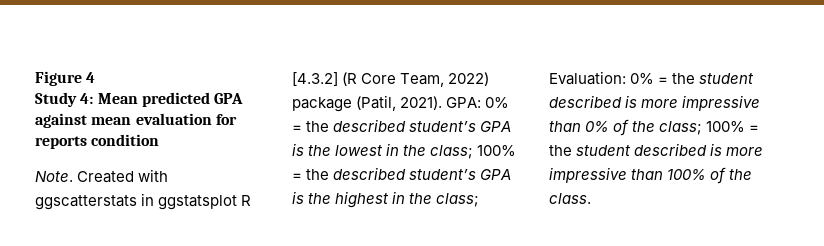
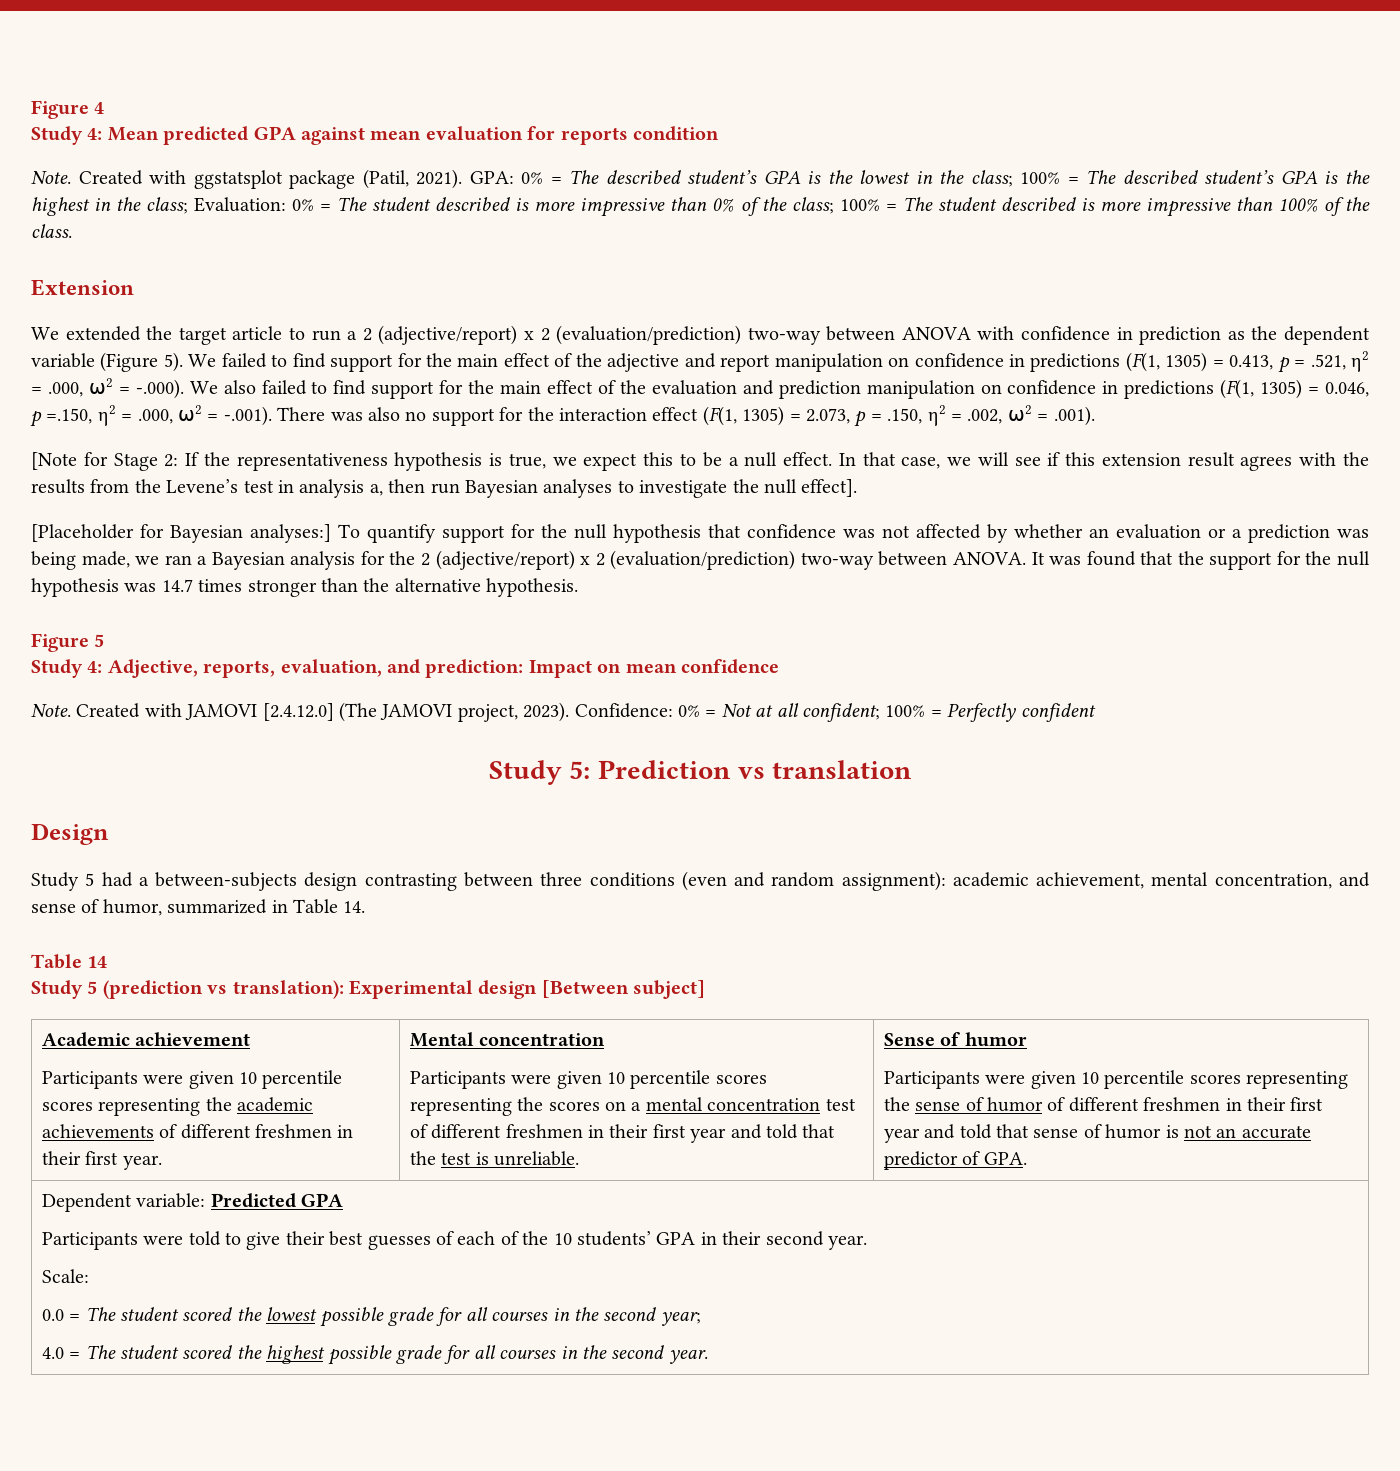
[35,193,252,210] [292,72,490,87] ggscatterstats in ggstatsplot R [4.3.2] (R Core Team, 2022) -> [193,170,283,189] ggstatsplot
[306,121,330,132] the -> [569,170,600,184] The
[306,169,330,180] the -> [1086,170,1117,184] The
[672,73,696,84] the -> [337,197,368,211] The
[549,145,572,156] the -> [902,197,933,211] The
(591, 198) none -> [31,279,134,296] [31,325,1370,345] [31,351,1370,373] [31,378,1369,399] [30,405,1095,427] [31,452,1369,471] [31,479,858,498] [31,524,1369,543] [31,550,1370,570] [31,578,579,597] [31,633,105,652] [31,659,779,678] [31,702,1096,722] [488,760,913,785] [31,823,109,845] [31,871,1371,891] [31,899,366,916] [31,954,108,969] [31,980,706,999] [41,1032,251,1047] [41,1070,343,1089] [41,1097,313,1116] [41,1124,354,1139] [41,1151,162,1170] [409,1032,606,1047] [409,1070,767,1089] [409,1097,856,1116] [409,1124,836,1143] [409,1151,579,1166] [883,1032,1027,1047] [883,1070,1349,1089] [883,1097,1324,1112] [883,1124,1311,1143] [883,1151,1027,1170] [41,1193,343,1212] [41,1231,867,1250] [41,1269,89,1283] [41,1307,701,1327] [41,1345,708,1365] // Extension // We extended the target article to run a 2 (adjective/report) x 2 (evaluation/prediction) two-way between ANOVA with confidence in prediction as the dependent variable (Figure 5). We failed to find support for the main effect of the adjective and report manipulation on confidence in predictions (F(1, 1305) = 0.413, p = .521, η2 = .000, ⍵2 = -.000). We also failed to find support for the main effect of the evaluation and prediction manipulation on confidence in predictions (F(1, 1305) = 0.046, p =.150, η2 = .000, ⍵2 = -.001). There was also no support for the interaction effect (F(1, 1305) = 2.073, p = .150, η2 = .002, ⍵2 = .001). // [Note for Stage 2: If the representativeness hypothesis is true, we expect this to be a null effect. In that case, we will see if this extension result agrees with the results from the Levene’s test in analysis a, then run Bayesian analyses to investigate the null effect]. // [Placeholder for Bayesian analyses:] To quantify support for the null hypothesis that confidence was not affected by whether an evaluation or a prediction was being made, we ran a Bayesian analysis for the 2 (adjective/report) x 2 (evaluation/prediction) two-way between ANOVA. It was found that the support for the null hypothesis was 14.7 times stronger than the alternative hypothesis. // Figure 5 // Study 4: Adjective, reports, evaluation, and prediction: Impact on mean confidence // Note. Created with JAMOVI [2.4.12.0] (The JAMOVI project, 2023). Confidence: 0% = Not at all confident; 100% = Perfectly confident // Study 5: Prediction vs translation // Design // Study 5 had a between-subjects design contrasting between three conditions (even and random assignment): academic achievement, mental concentration, and sense of humor, summarized in Table 14. // Table 14 // Study 5 (prediction vs translation): Experimental design [Between subject] // Academic achievement // Participants were given 10 percentile scores representing the academic achievements of different freshmen in their first year. | Mental concentration // Participants were given 10 percentile scores representing the scores on a mental concentration test of different freshmen in their first year and told that the test is unreliable. | Sense of humor // Participants were given 10 percentile scores representing the sense of humor of different freshmen in their first year and told that sense of humor is not an accurate predictor of GPA. // Dependent variable: Predicted GPA // Participants were told to give their best guesses of each of the 10 students’ GPA in their second year. // Scale: // 0.0 = The student scored the lowest possible grade for all courses in the second year; // 4.0 = The student scored the highest possible grade for all courses in the second year.

